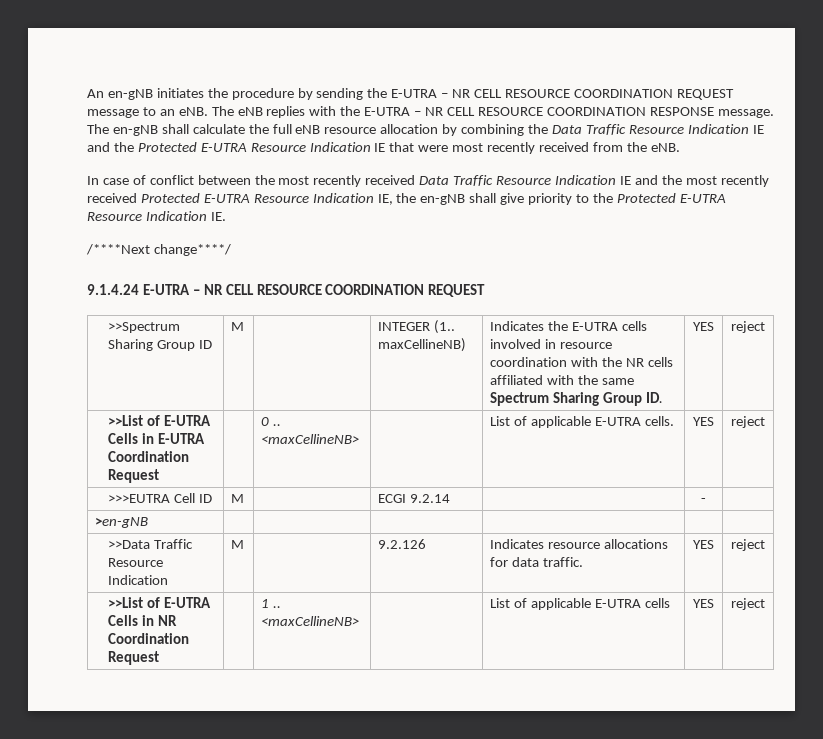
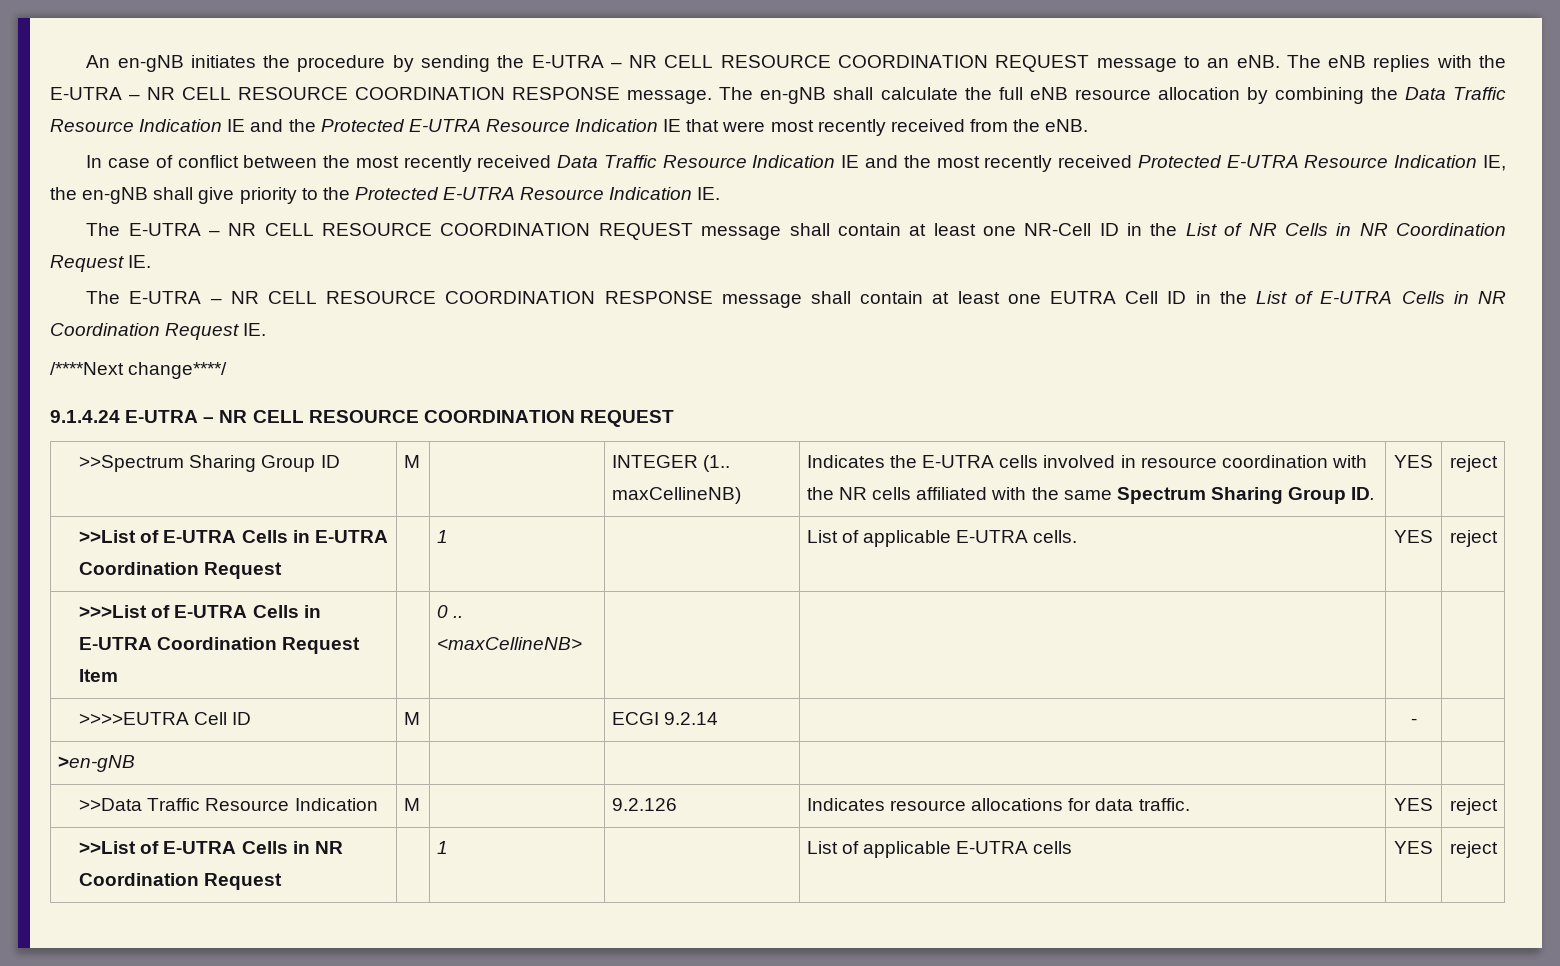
(226, 216) none -> [86,223,1507,240] [50,255,152,272] [86,291,1506,308] [50,323,267,340] // The E-UTRA – NR CELL RESOURCE COORDINATION REQUEST message shall contain at least one NR-Cell ID in the List of NR Cells in NR Coordination Request IE. // The E-UTRA – NR CELL RESOURCE COORDINATION RESPONSE message shall contain at least one EUTRA Cell ID in the List of E-UTRA Cells in NR Coordination Request IE.
[260,417,281,426] [260,434,359,444] 0 .. <maxCellineNB> -> [436,530,448,543] 1
[107,494,170,503] >>>EUTRA -> [79,605,321,618] [79,637,361,654] [79,669,119,682] [436,605,463,618] [436,637,582,650] [79,712,190,725] >>>List of E-UTRA Cells in E-UTRA Coordination Request Item | | 0 .. <maxCellineNB> | | | | // >>>>EUTRA
[272,606,281,608] [260,616,359,626] .. <maxCellineNB> -> (448, 847) none

